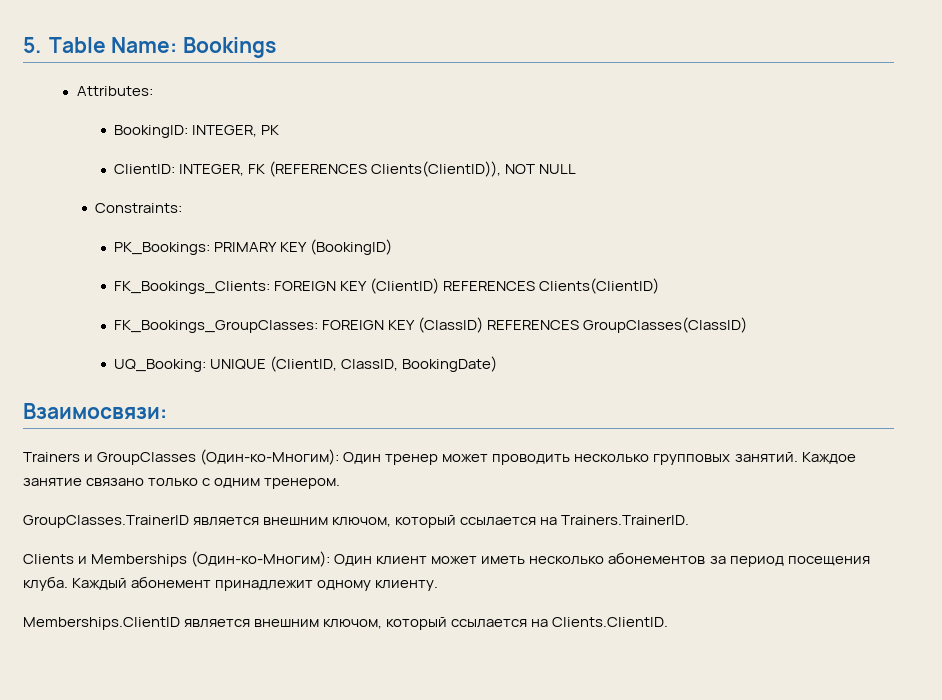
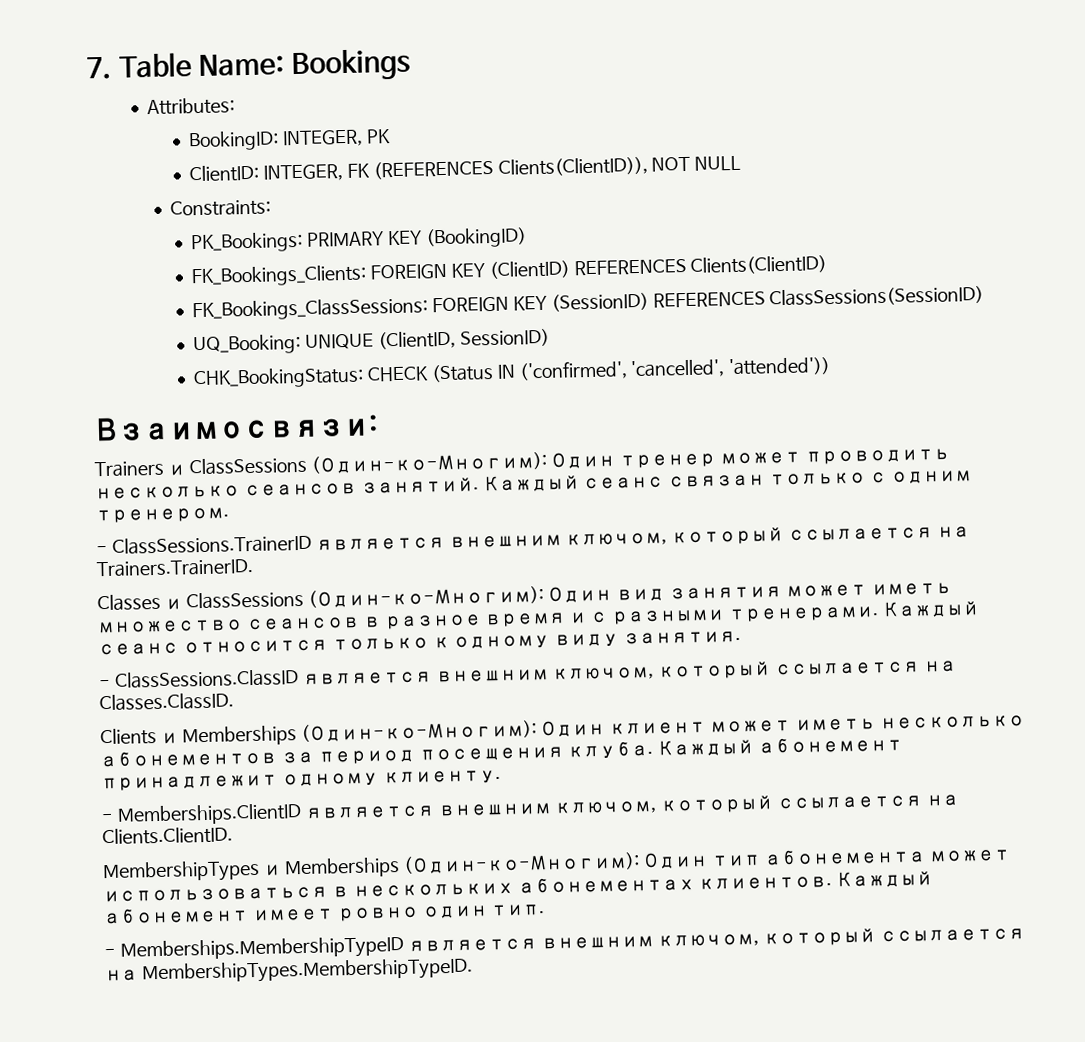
[23,37,41,53] 5. -> [86,56,111,80] 7.
[114,317,748,333] FK_Bookings_GroupClasses: FOREIGN KEY (ClassID) REFERENCES GroupClasses(ClassID) -> [192,285,985,322] FK_Bookings_ClassSessions: FOREIGN KEY (SessionID) REFERENCES ClassSessions(SessionID)
[341,356,498,372] ClassID, BookingDate) -> [459,328,550,348] [193,357,832,390] SessionID) // CHK_BookingStatus: CHECK (Status IN ('confirmed', 'cancelled', 'attended'))
[97,452,197,465] GroupClasses -> [188,456,307,476] ClassSessions
[653,452,856,465] [23,478,145,486] групповых занятий. Каждое занятие связано -> [243,474,766,497] сеансов занятий. Каждый сеанс связан
[23,515,189,528] GroupClasses.TrainerID -> [96,534,312,555] - ClassSessions.TrainerID
(690, 520) none -> [97,582,952,612] [97,600,980,634] [98,630,742,656] [99,660,957,689] [99,692,234,712] // Classes и ClassSessions (Один-ко-Многим): Один вид занятия может иметь множество сеансов в разное время и с разными тренерами. Каждый сеанс относится только к одному виду занятия. // - ClassSessions.ClassID является внешним ключом, который ссылается на Classes.ClassID.
(439, 585) none -> [101,813,114,822] -
(669, 622) none -> [102,847,1011,884] [103,870,934,903] [103,904,546,925] [104,928,1026,962] [105,957,473,985] // MembershipTypes и Memberships (Один-ко-Многим): Один тип абонемента может использоваться в нескольких абонементах клиентов. Каждый абонемент имеет ровно один тип. // - Memberships.MembershipTypeID является внешним ключом, который ссылается на MembershipTypes.MembershipTypeID.

